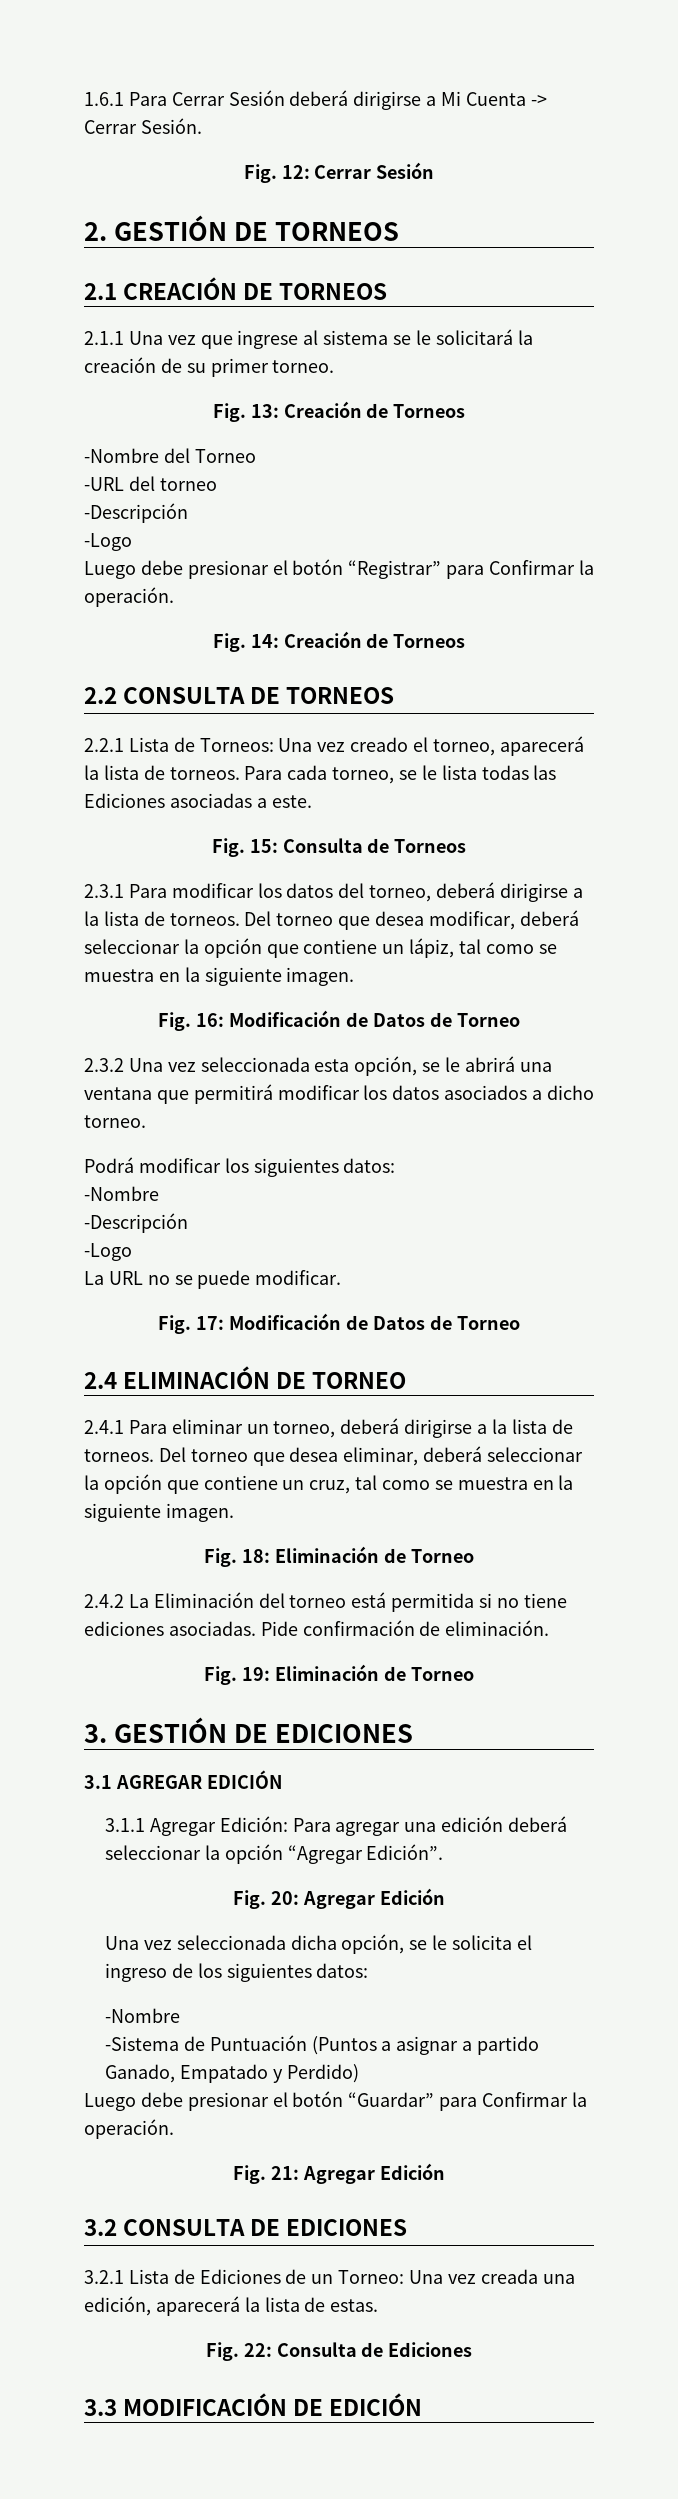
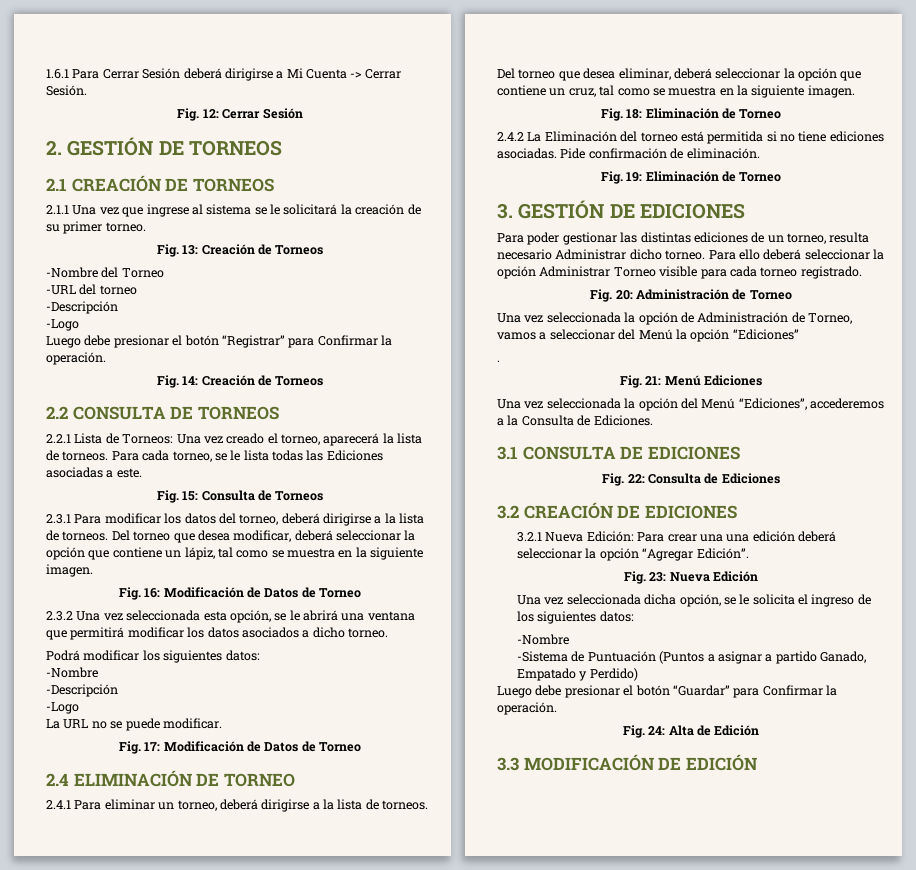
[84,1770,282,1789] [105,1816,401,1836] 3.1 AGREGAR EDICIÓN // 3.1.1 Agregar Edición: Para agregar -> [497,232,870,245] [497,249,884,260] [497,266,862,279] [590,289,792,302] [497,312,852,325] [497,329,799,342] [497,360,500,362] [619,375,763,388] [497,398,884,411] [497,415,653,426] [497,446,740,460] [602,473,780,486] [497,502,737,519] [517,531,723,542] Para poder gestionar las distintas ediciones de un torneo, resulta necesario Administrar dicho torneo. Para ello deberá seleccionar la opción Administrar Torneo visible para cada torneo registrado. // Fig. 20: Administración de Torneo // Una vez seleccionada la opción de Administración de Torneo, vamos a seleccionar del Menú la opción “Ediciones” // . // Fig. 21: Menú Ediciones // Una vez seleccionada la opción del Menú “Ediciones”, accederemos a la Consulta de Ediciones. // 3.1 CONSULTA DE EDICIONES // Fig. 22: Consulta de Ediciones // 3.2 CREACIÓN DE EDICIONES // 3.2.1 Nueva Edición: Para crear una
[271,1891,375,1909] 20: Agregar -> [649,572,710,582] 23: Nueva
[271,2163,445,2184] [84,2219,408,2236] [84,2269,575,2284] [84,2296,379,2316] [205,2342,473,2361] 21: Agregar Edición // 3.2 CONSULTA DE EDICIONES // 3.2.1 Lista de Ediciones de un Torneo: Una vez creada una edición, aparecerá la lista de estas. // Fig. 22: Consulta de Ediciones -> [648,725,760,736] 24: Alta de Edición

